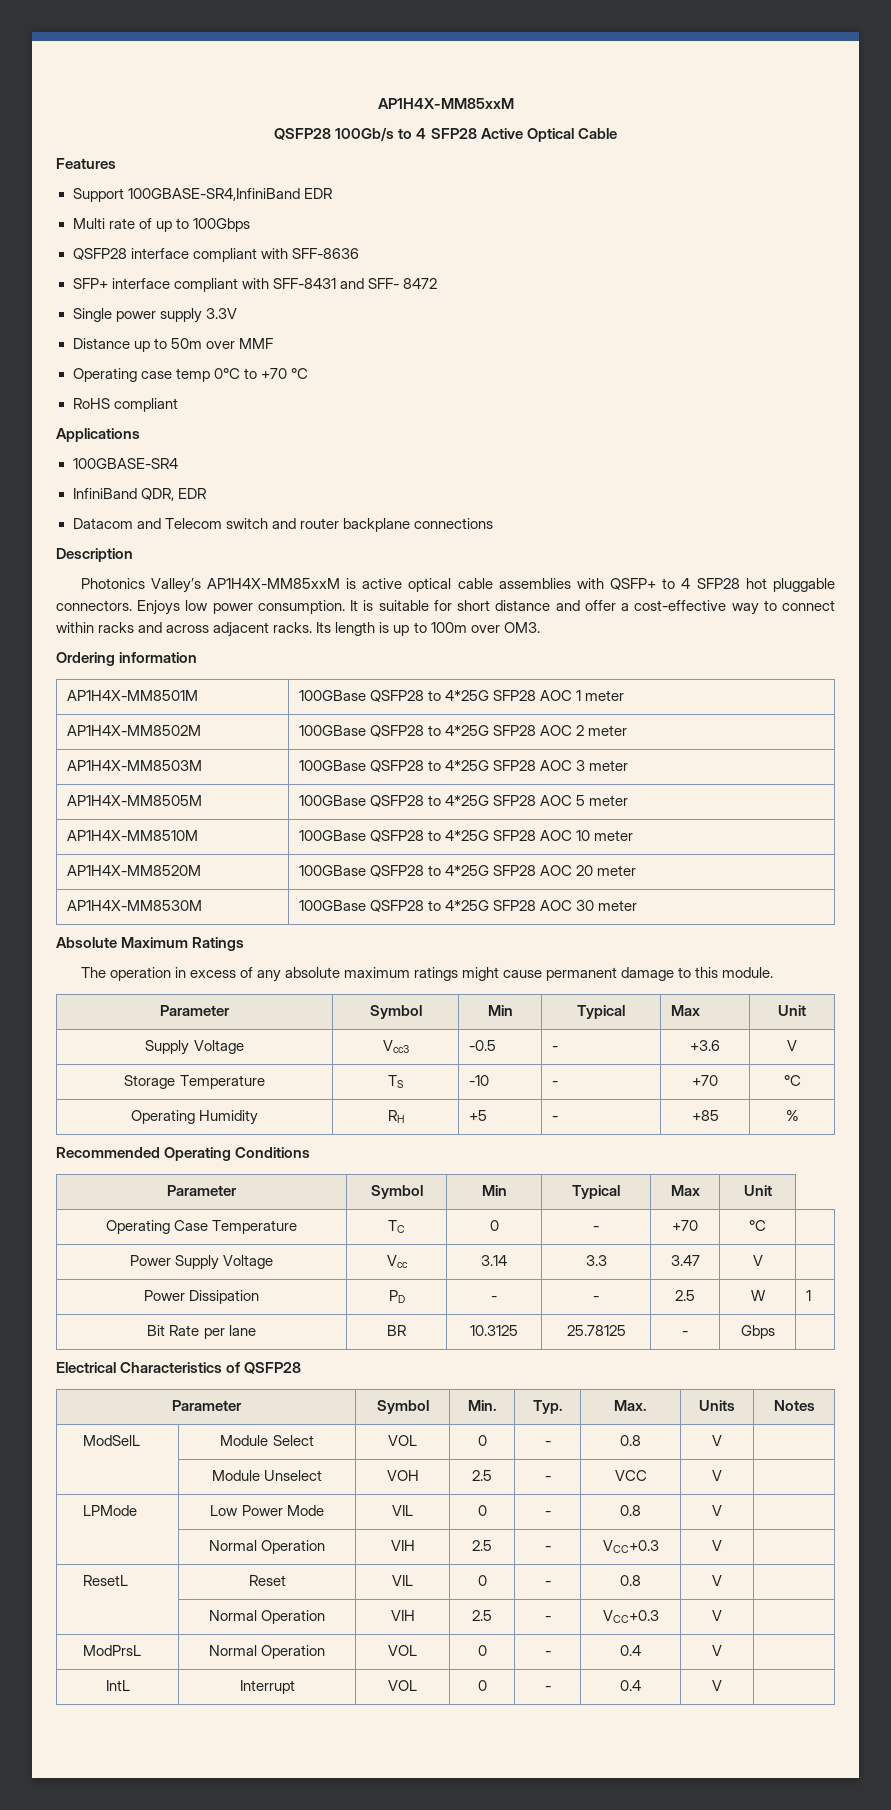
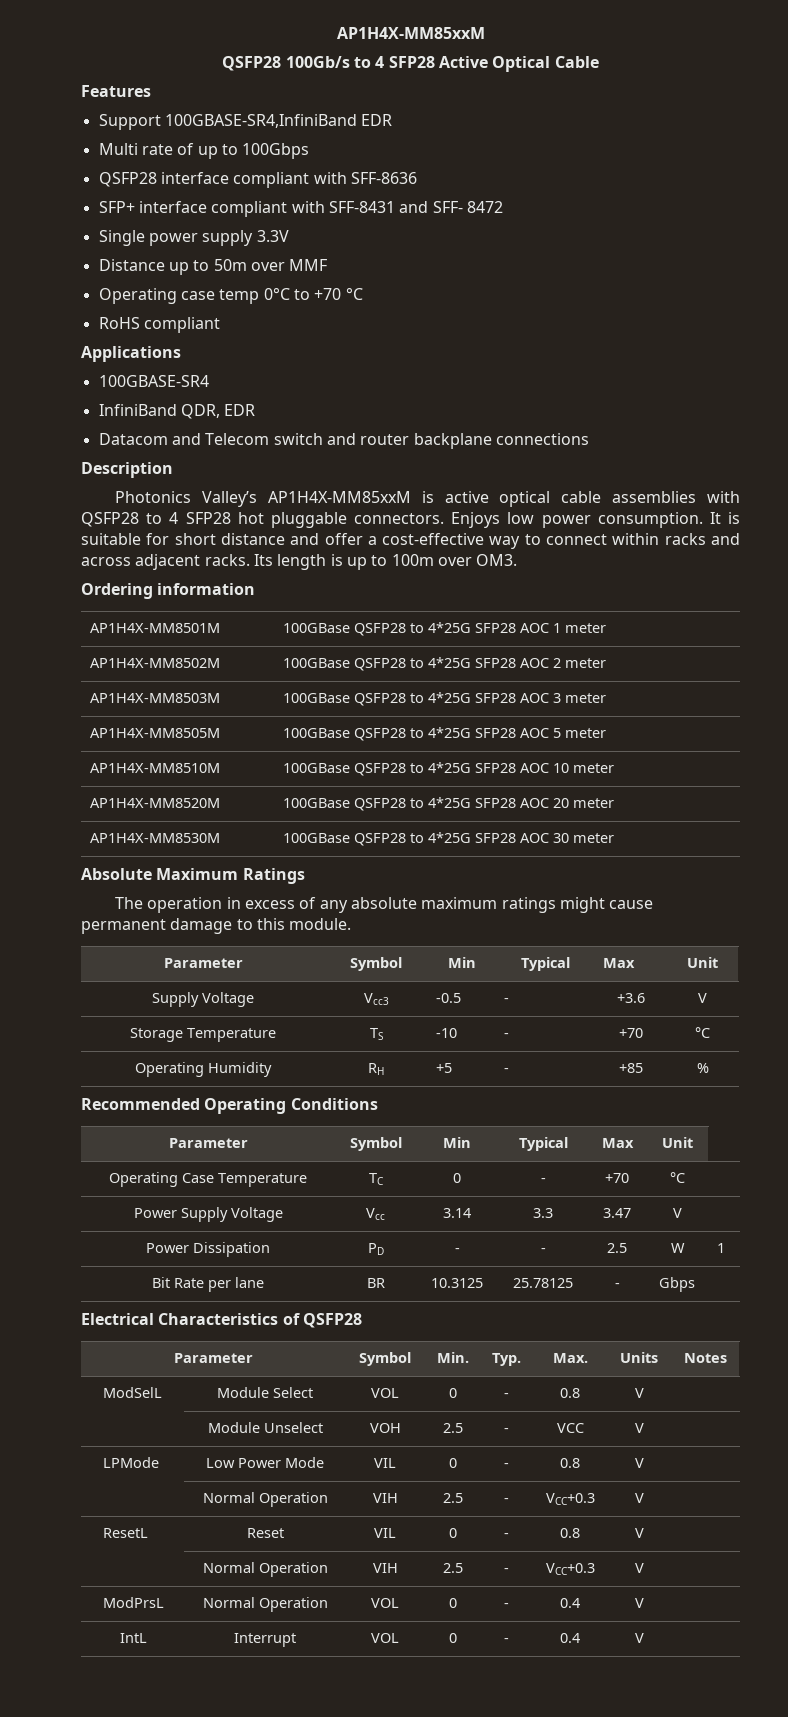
[610,578,657,590] QSFP+ -> [81,512,139,527] QSFP28

